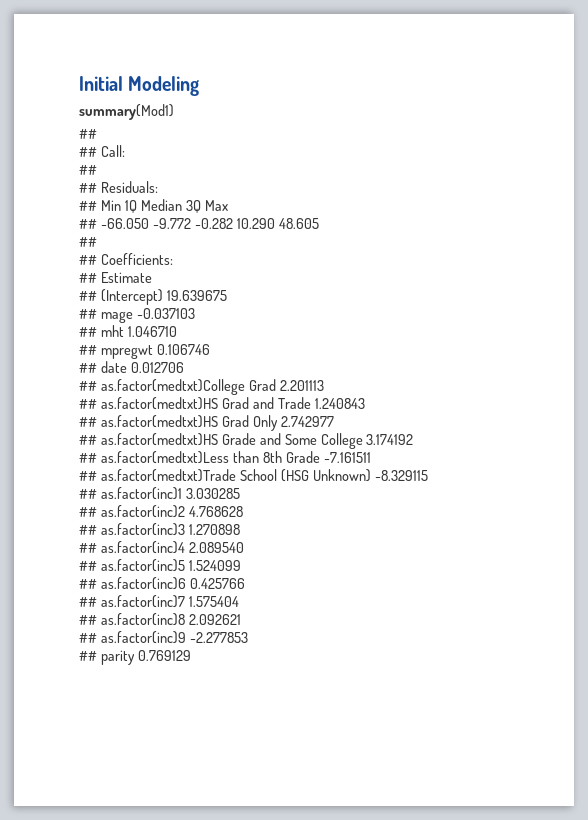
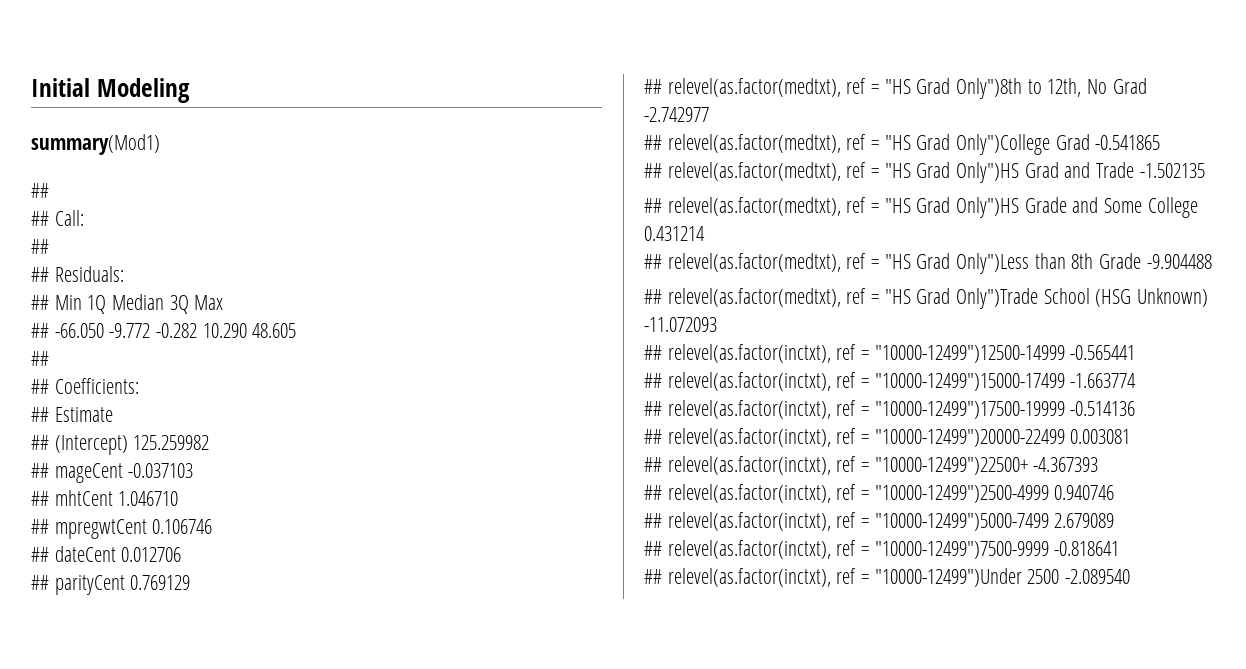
[166,290,227,301] [79,309,133,323] 19.639675 // ## mage -> [133,435,210,450] [31,463,123,483] 125.259982 // ## mageCent
[100,325,124,337] mht -> [54,490,113,506] mhtCent
[100,345,153,359] mpregwt -> [54,519,147,539] mpregwtCent
[100,361,127,373] date -> [54,546,116,562] dateCent
[100,379,324,395] [79,397,218,410] as.factor(medtxt)College Grad 2.201113 // ## as.factor(medtxt)HS -> [54,575,191,595] [644,78,1147,99] [644,107,709,122] [644,134,1161,155] [644,162,1020,183] parityCent 0.769129 // ## relevel(as.factor(medtxt), ref = "HS Grad Only")8th to 12th, No Grad -2.742977 // ## relevel(as.factor(medtxt), ref = "HS Grad Only")College Grad -0.541865 // ## relevel(as.factor(medtxt), ref = "HS Grad Only")HS
[314,398,365,409] [79,415,334,431] [79,433,218,446] 1.240843 // ## as.factor(medtxt)HS Grad Only 2.742977 // ## as.factor(medtxt)HS -> [1139,163,1205,178] [644,197,1020,218] -1.502135 // ## relevel(as.factor(medtxt), ref = "HS Grad Only")HS
[366,434,414,445] [79,451,229,464] 3.174192 // ## as.factor(medtxt)Less -> [644,226,705,241] [644,253,1030,274] 0.431214 // ## relevel(as.factor(medtxt), ref = "HS Grad Only")Less
[323,452,371,463] [79,469,236,482] -7.161511 // ## as.factor(medtxt)Trade -> [1146,254,1212,269] [644,288,1039,309] -9.904488 // ## relevel(as.factor(medtxt), ref = "HS Grad Only")Trade
[374,470,428,481] [79,487,240,500] [79,505,243,518] [79,523,240,536] [79,541,244,554] [79,559,241,572] [79,577,245,590] [79,595,239,608] [79,613,241,626] [79,631,248,644] [79,650,191,665] -8.329115 // ## as.factor(inc)1 3.030285 // ## as.factor(inc)2 4.768628 // ## as.factor(inc)3 1.270898 // ## as.factor(inc)4 2.089540 // ## as.factor(inc)5 1.524099 // ## as.factor(inc)6 0.425766 // ## as.factor(inc)7 1.575404 // ## as.factor(inc)8 2.092621 // ## as.factor(inc)9 -2.277853 // ## parity 0.769129 -> [644,317,717,332] [644,344,1136,363] [644,372,1137,391] [644,400,1136,419] [644,428,1131,447] [644,456,1099,475] [644,484,1115,503] [644,512,1115,531] [644,540,1120,559] [644,568,1131,587] -11.072093 // ## relevel(as.factor(inctxt), ref = "10000-12499")12500-14999 -0.565441 // ## relevel(as.factor(inctxt), ref = "10000-12499")15000-17499 -1.663774 // ## relevel(as.factor(inctxt), ref = "10000-12499")17500-19999 -0.514136 // ## relevel(as.factor(inctxt), ref = "10000-12499")20000-22499 0.003081 // ## relevel(as.factor(inctxt), ref = "10000-12499")22500+ -4.367393 // ## relevel(as.factor(inctxt), ref = "10000-12499")2500-4999 0.940746 // ## relevel(as.factor(inctxt), ref = "10000-12499")5000-7499 2.679089 // ## relevel(as.factor(inctxt), ref = "10000-12499")7500-9999 -0.818641 // ## relevel(as.factor(inctxt), ref = "10000-12499")Under 2500 -2.089540

